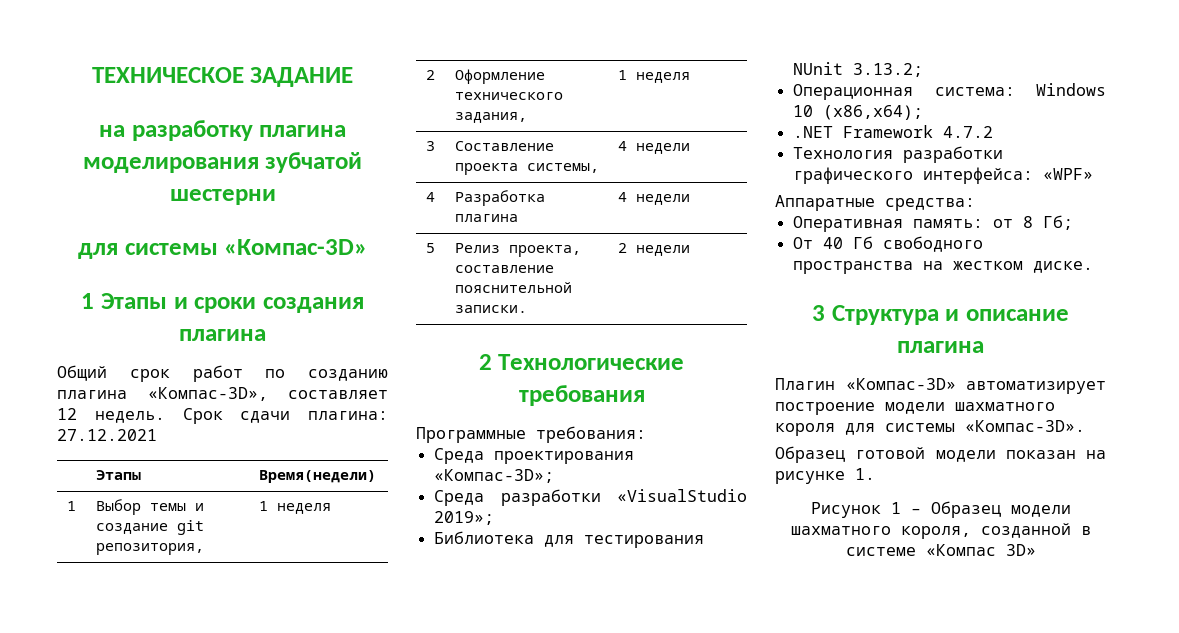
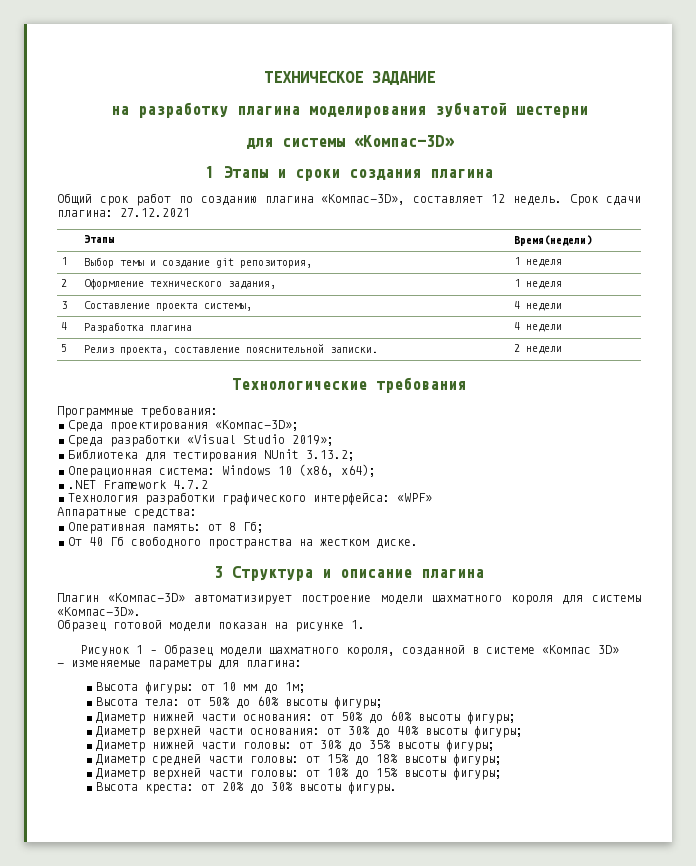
[478,354,492,370] 2 -> (563, 350) none
[617,489,747,502] «VisualStudio -> [187,434,285,444] «Visual Studio
[823,105,924,120] (х86,x64); -> [299,464,376,477] (х86, x64);
(1036, 550) none -> [57,660,302,670] [96,682,307,694] [96,696,384,709] [96,711,517,724] [96,726,524,738] [96,740,496,752] [96,754,503,766] [96,768,503,780] [96,782,398,794] // — изменяемые параметры для плагина: // Высота фигуры: от 10 мм до 1м; // Высота тела: от 50% до 60% высоты фигуры; // Диаметр нижней части основания: от 50% до 60% высоты фигуры; // Диаметр верхней части основания: от 30% до 40% высоты фигуры; // Диаметр нижней части головы: от 30% до 35% высоты фигуры; // Диаметр средней части головы: от 15% до 18% высоты фигуры; // Диаметр верхней части головы: от 10% до 15% высоты фигуры; // Высота креста: от 20% до 30% высоты фигуры.

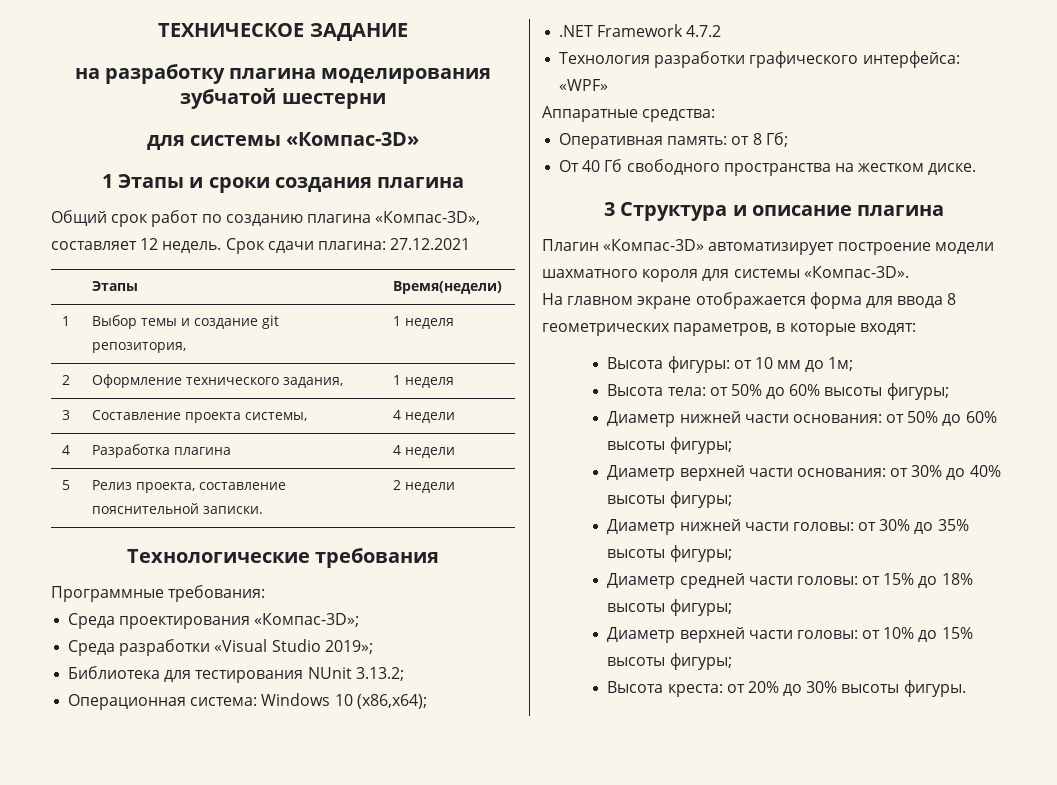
[299,464,376,477] (х86, x64); -> [356,694,427,709] (х86,x64);
[57,619,365,632] [79,644,619,657] [57,660,302,670] Образец готовой модели показан на рисунке 1. // Рисунок 1 – Образец модели шахматного короля, созданной в системе «Компас 3D» // — изменяемые параметры для плагина: -> [542,292,957,309] [542,323,916,336] На главном экране отображается форма для ввода 8 геометрических параметров, в которые входят:

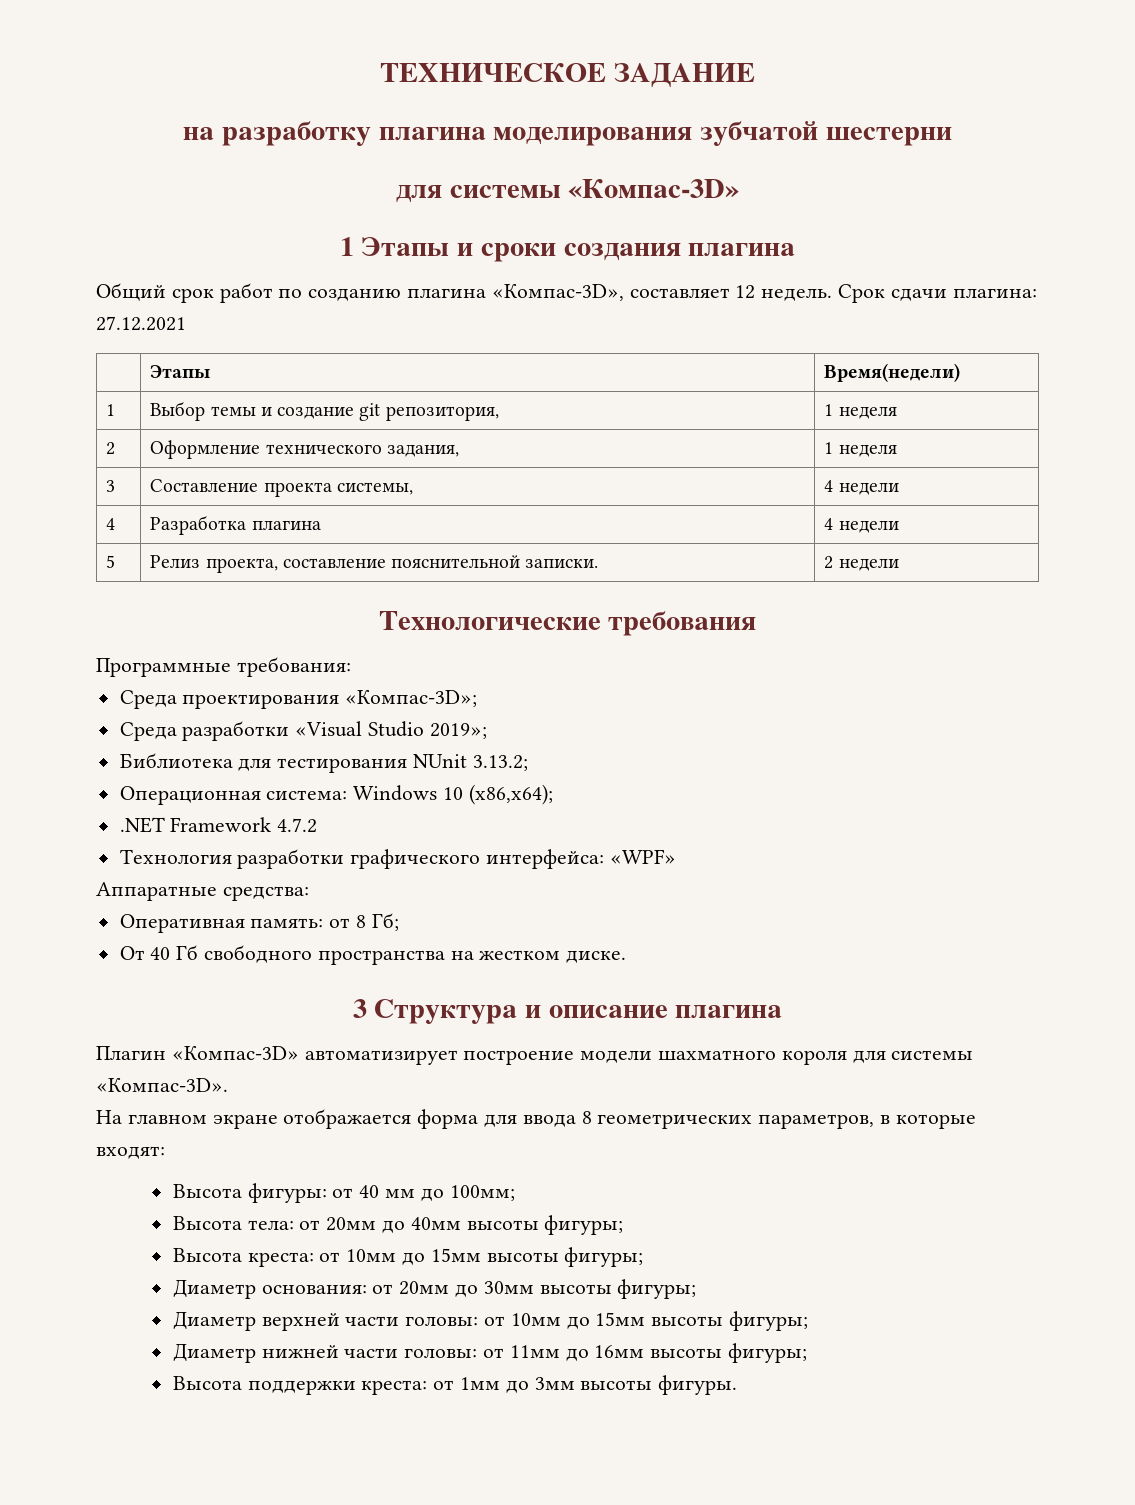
[754,357,773,369] 10 -> [359,1185,380,1198] 40
[828,357,854,371] 1м; -> [449,1185,515,1201] 100мм;
[730,383,949,400] [607,411,997,427] [607,437,732,454] [607,465,1001,481] 50% до 60% высоты фигуры; // Диаметр нижней части основания: от 50% до 60% высоты фигуры; // Диаметр верхней части основания: от 30% до 40% -> [326,1215,624,1235] [172,1247,644,1267] [172,1279,697,1299] [172,1311,646,1331] 20мм до 40мм высоты фигуры; // Высота креста: от 10мм до 15мм высоты фигуры; // Диаметр основания: от 20мм до 30мм высоты фигуры; // Диаметр верхней части головы: от 10мм до 15мм
[879,519,969,534] [607,545,732,562] [607,573,973,589] [607,599,732,616] [607,627,973,643] [607,653,732,670] [607,681,838,697] 30% до 35% высоты фигуры; // Диаметр средней части головы: от 15% до 18% высоты фигуры; // Диаметр верхней части головы: от 10% до 15% высоты фигуры; // Высота креста: от 20% до 30% -> [509,1343,808,1363] [172,1376,575,1395] 11мм до 16мм высоты фигуры; // Высота поддержки креста: от 1мм до 3мм

